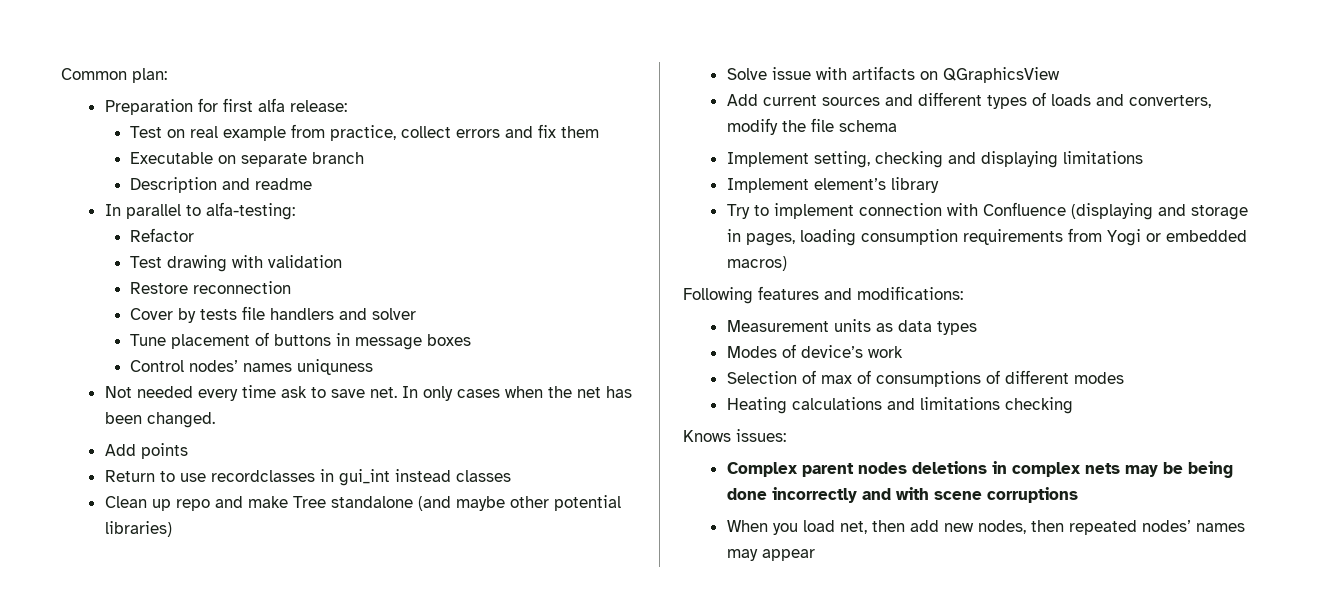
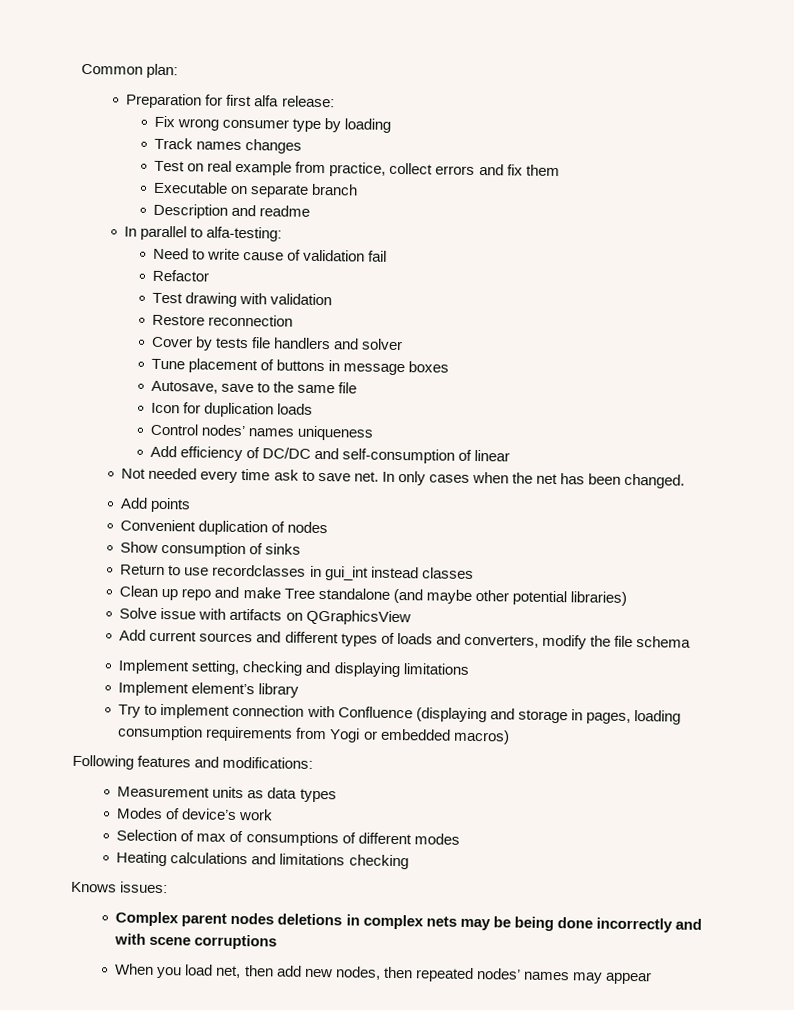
(347, 106) none -> [154,115,392,133] [154,137,303,154] // Fix wrong consumer type by loading // Track names changes
(295, 211) none -> [153,247,388,262] // Need to write cause of validation fail
[129,359,373,375] Control nodes’ names uniquness -> [151,380,358,394] [151,402,314,418] [150,423,374,441] [150,445,511,464] Autosave, save to the same file // Icon for duplication loads // Control nodes’ names uniqueness // Add efficiency of DC/DC and self-consumption of linear
(188, 451) none -> [120,519,329,536] [120,541,302,558] // Convenient duplication of nodes // Show consumption of sinks

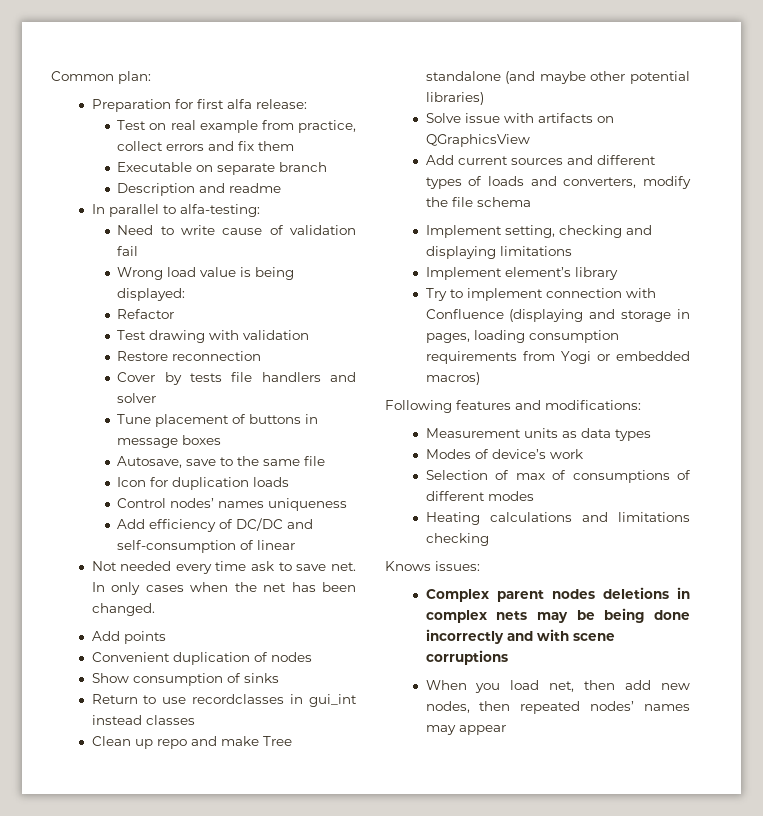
[154,115,392,133] [154,137,303,154] // Fix wrong consumer type by loading // Track names changes -> (307, 104) none
(388, 256) none -> [117,267,295,280] [117,288,186,301] // Wrong load value is being displayed:

